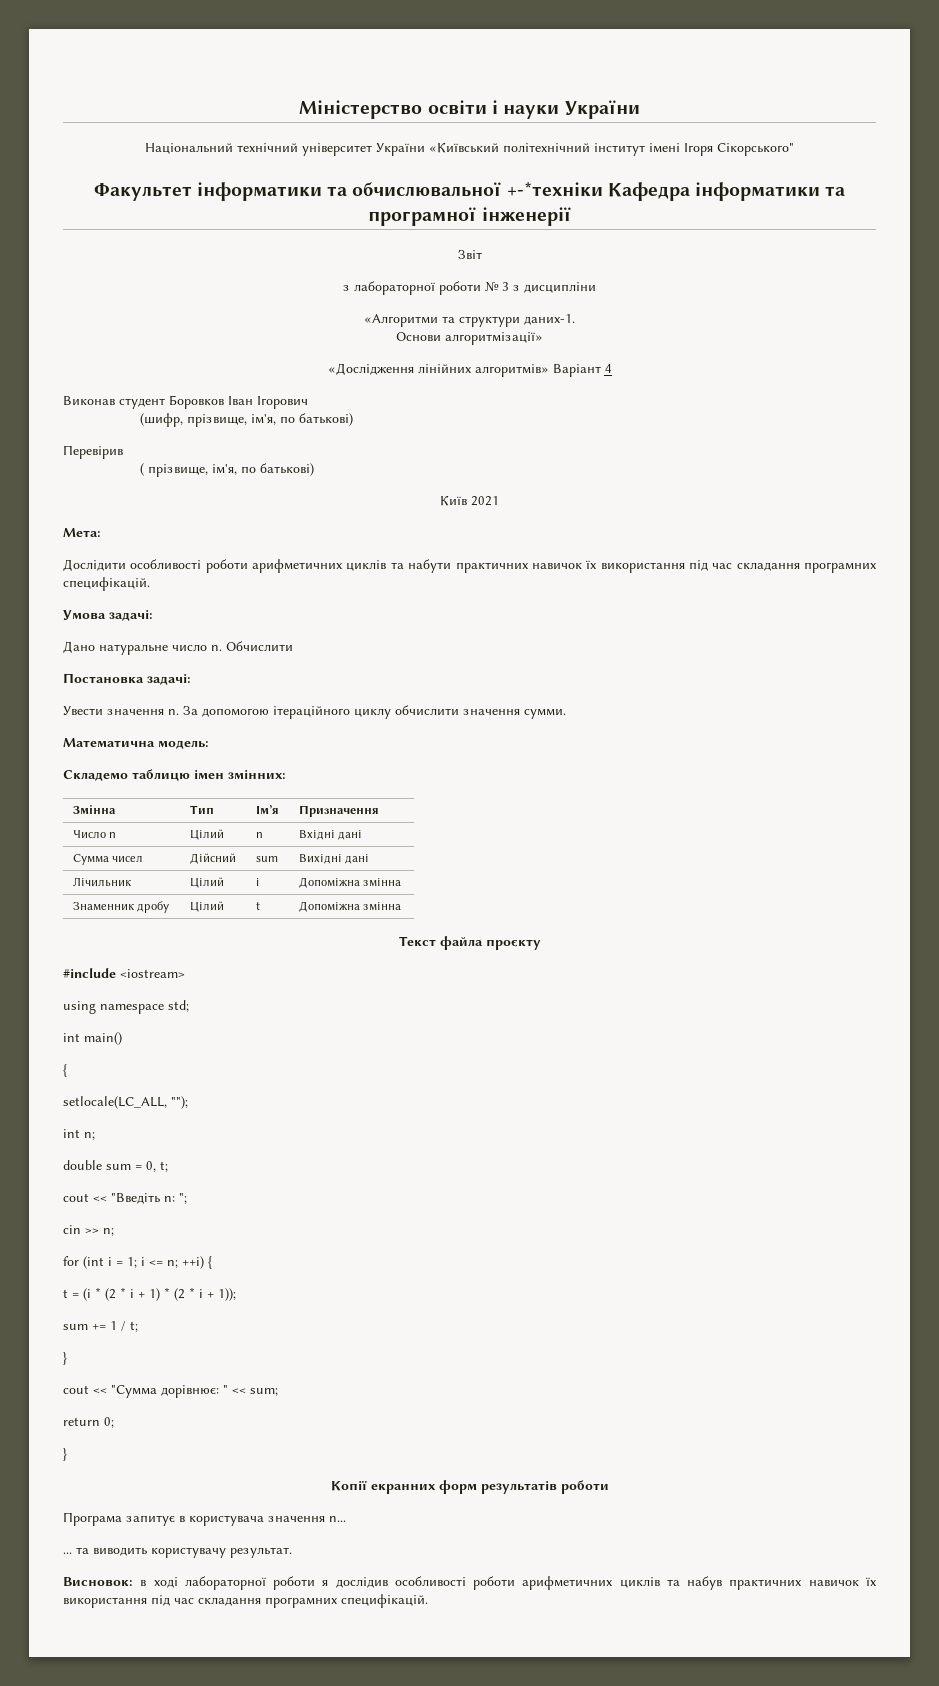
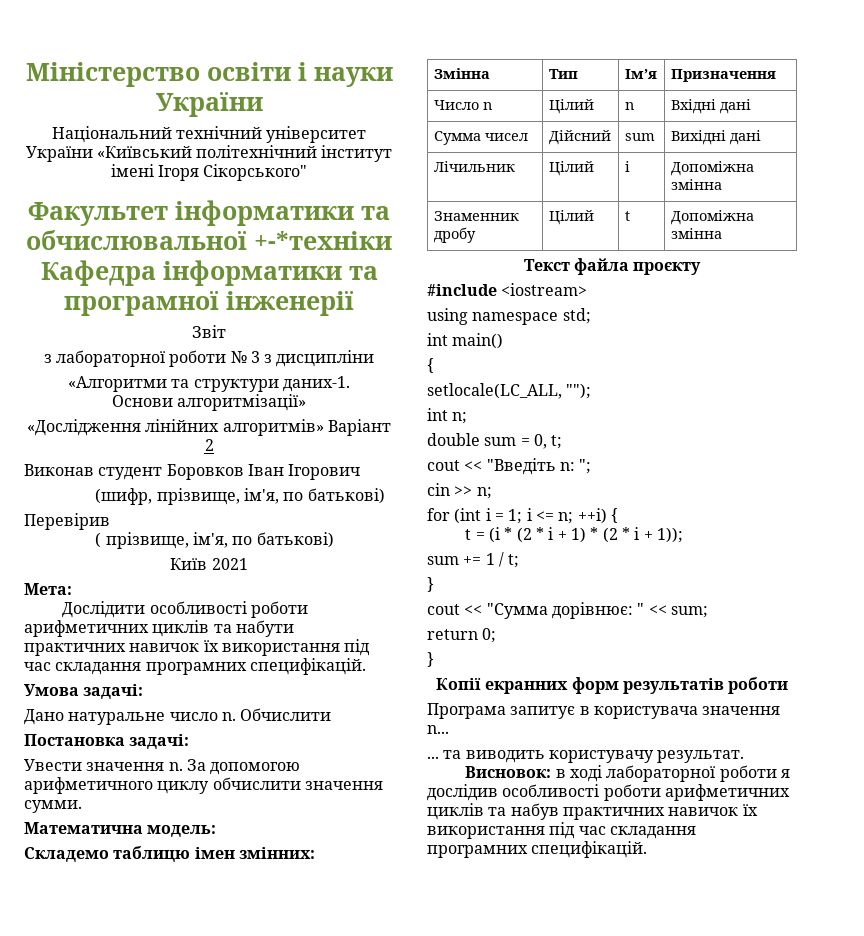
[604,364,612,373] 4 -> [204,439,214,451] 2
[273,706,350,719] ітераційного -> [24,777,153,794] арифметичного

